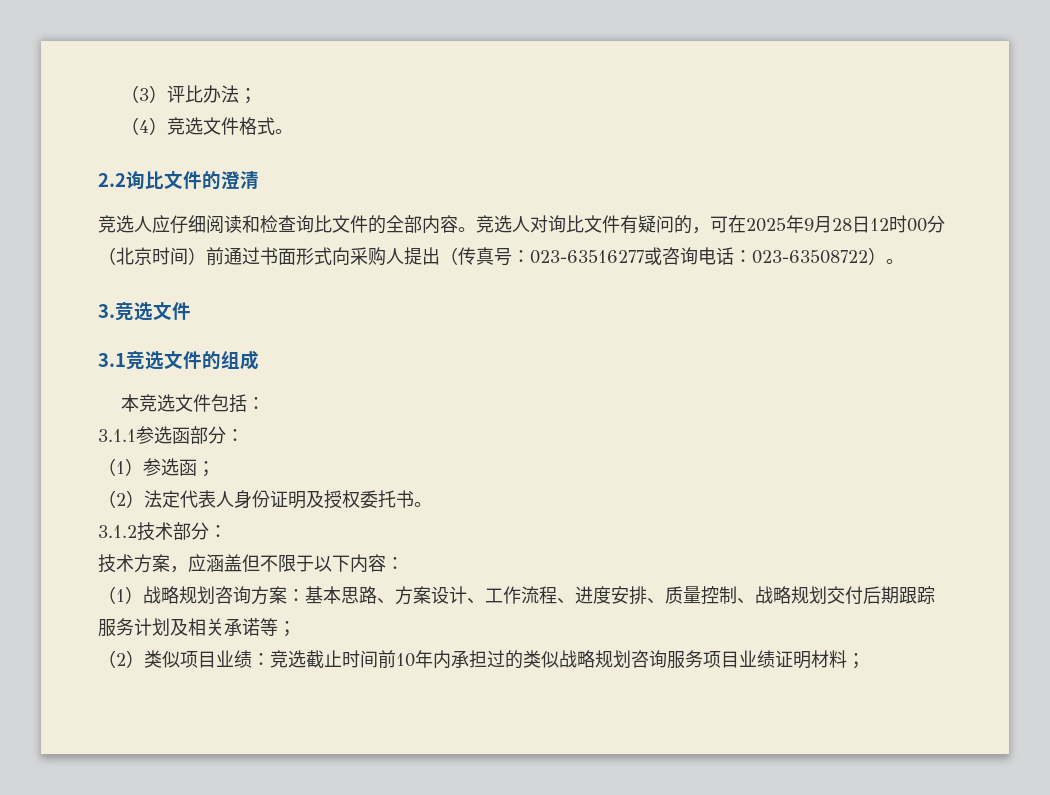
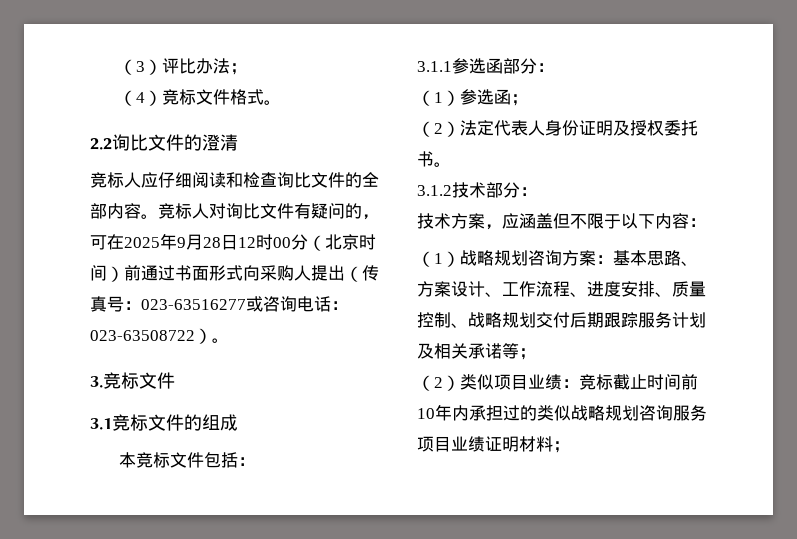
[185,117,204,135] 选 -> [179,89,197,105] 标
[116,215,134,233] 选 -> [107,172,124,188] 标
[494,215,512,233] 选 -> [175,203,192,219] 标
[134,302,153,321] 选 -> [121,372,139,389] 标
[145,351,164,370] 选 -> [130,414,148,431] 标
[157,394,176,412] 选 -> [153,452,171,468] 标
[288,650,306,668] 选 -> [596,374,613,390] 标

